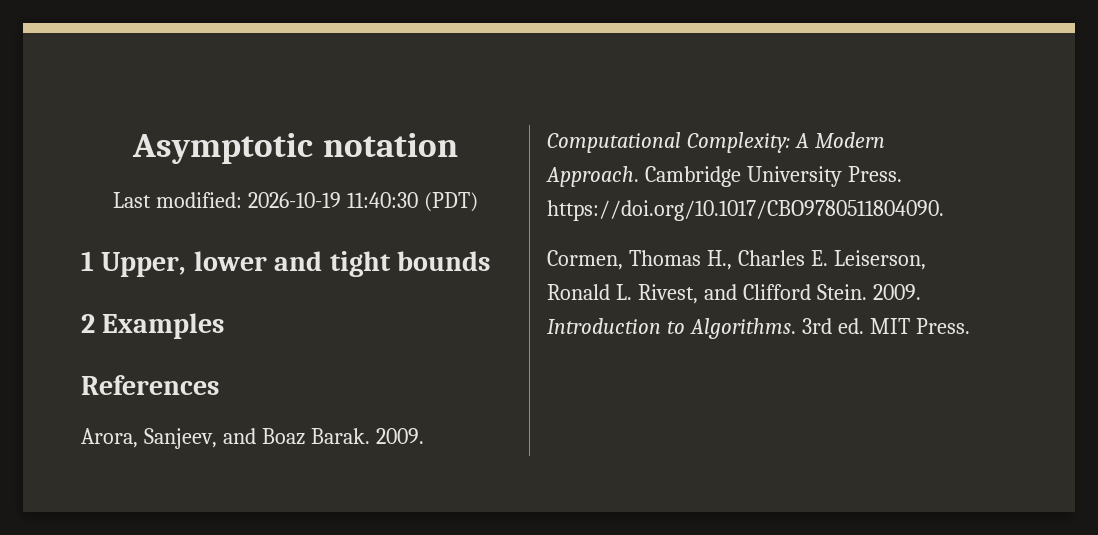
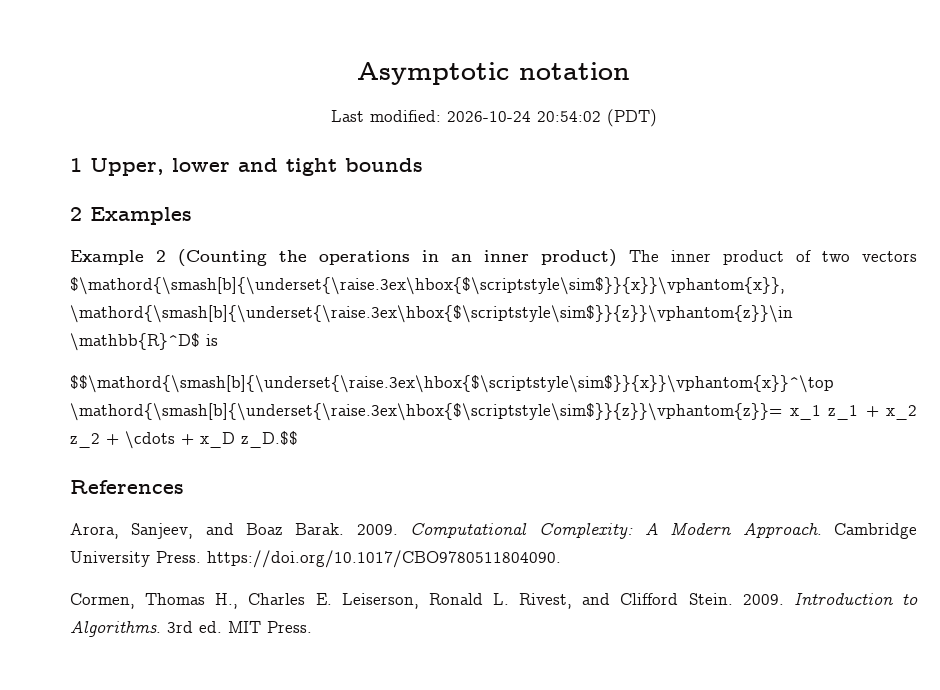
[248,192,418,208] 2026-10-19 11:40:30 -> [446,111,601,122] 2026-10-24 20:54:02
(225, 326) none -> [70,249,917,267] [70,277,785,295] [70,305,793,323] [70,333,218,351] [70,375,834,393] [70,403,917,421] [70,431,298,449] // Example 2 (Counting the operations in an inner product) The inner product of two vectors $\mathord{\smash[b]{\underset{\raise.3ex\hbox{$\scriptstyle\sim$}}{x}}\vphantom{x}}, \mathord{\smash[b]{\underset{\raise.3ex\hbox{$\scriptstyle\sim$}}{z}}\vphantom{z}}\in \mathbb{R}^D$ is // $$\mathord{\smash[b]{\underset{\raise.3ex\hbox{$\scriptstyle\sim$}}{x}}\vphantom{x}}^\top \mathord{\smash[b]{\underset{\raise.3ex\hbox{$\scriptstyle\sim$}}{z}}\vphantom{z}}= x_1 z_1 + x_2 z_2 + \cdots + x_D z_D.$$

